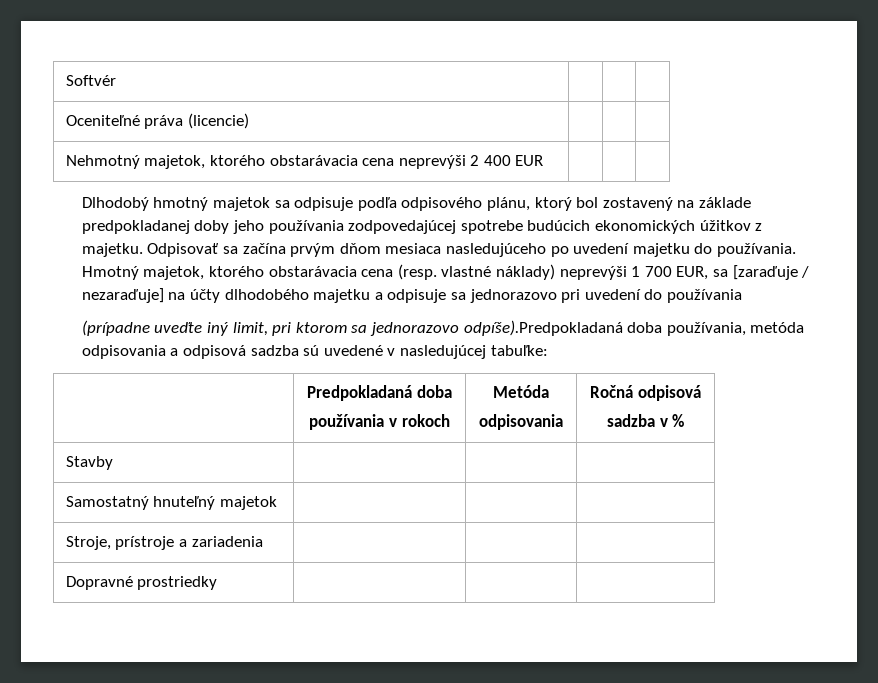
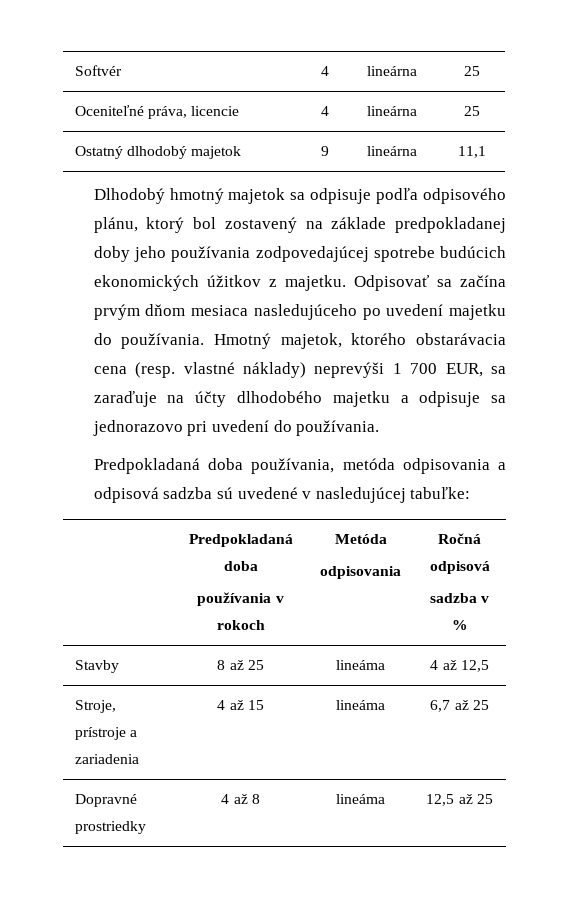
[65,113,249,129] [65,155,544,169] | | // Oceniteľné práva (licencie) | | | // Nehmotný majetok, ktorého obstarávacia cena neprevýši 2 400 EUR | | | -> [321,66,329,76] [367,66,417,76] [463,66,480,76] [75,105,240,119] [321,106,329,116] [367,106,417,116] [463,106,480,116] [75,146,242,159] [321,146,329,156] [367,146,417,156] [457,146,486,158] 4 | lineárna | 25 // Oceniteľné práva, licencie | 4 | lineárna | 25 // Ostatný dlhodobý majetok | 9 | lineárna | 11,1
[732,265,810,280] [81,288,164,303] [zaraďuje / nezaraďuje] -> [93,391,157,407] zaraďuje
[666,289,742,303] [81,320,623,336] používania // (prípadne uveďte iný limit, pri ktorom sa jednorazovo odpíše).Predpokladaná -> [296,420,380,436] [93,458,200,474] používania. // Predpokladaná
[65,496,277,510] [65,536,263,550] [65,576,218,590] | | // Samostatný hnuteľný majetok | | | // Stroje, prístroje a zariadenia | | | // Dopravné prostriedky | | | -> [217,660,264,670] [336,660,385,670] [430,660,489,672] [75,700,117,713] [75,727,138,740] [75,754,140,764] [217,700,264,710] [336,700,385,710] [430,700,489,712] [75,794,138,807] [75,821,147,834] [221,794,260,804] [336,794,385,804] [426,794,493,806] 8 až 25 | lineáma | 4 až 12,5 // Stroje, prístroje a zariadenia | 4 až 15 | lineáma | 6,7 až 25 // Dopravné prostriedky | 4 až 8 | lineáma | 12,5 až 25

